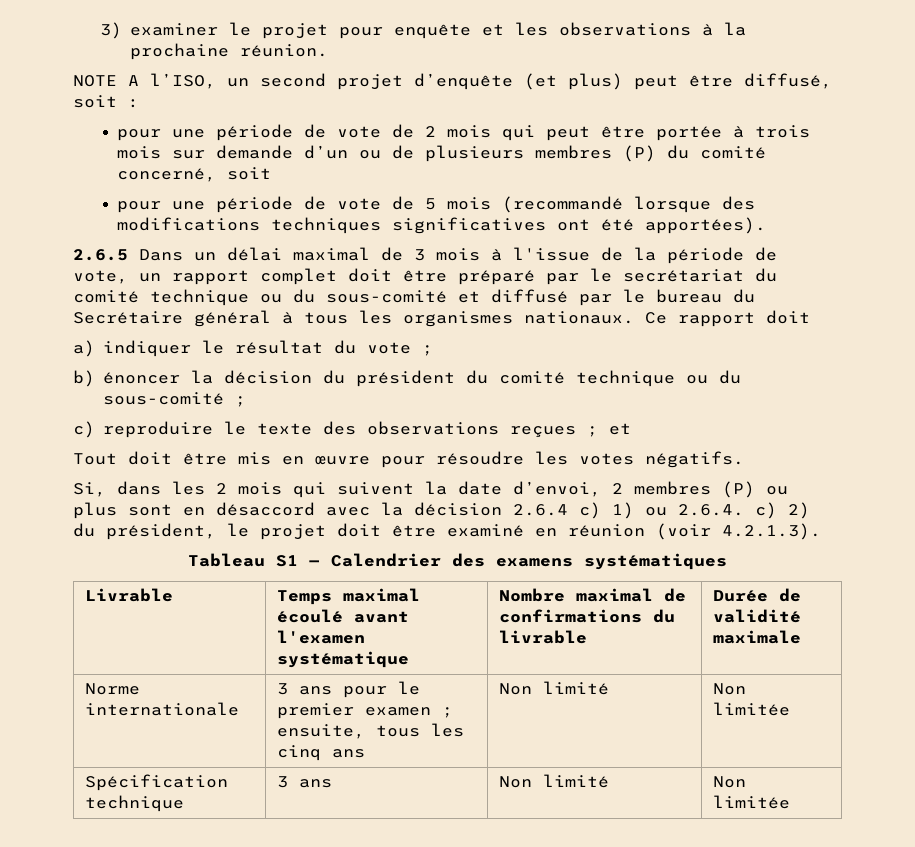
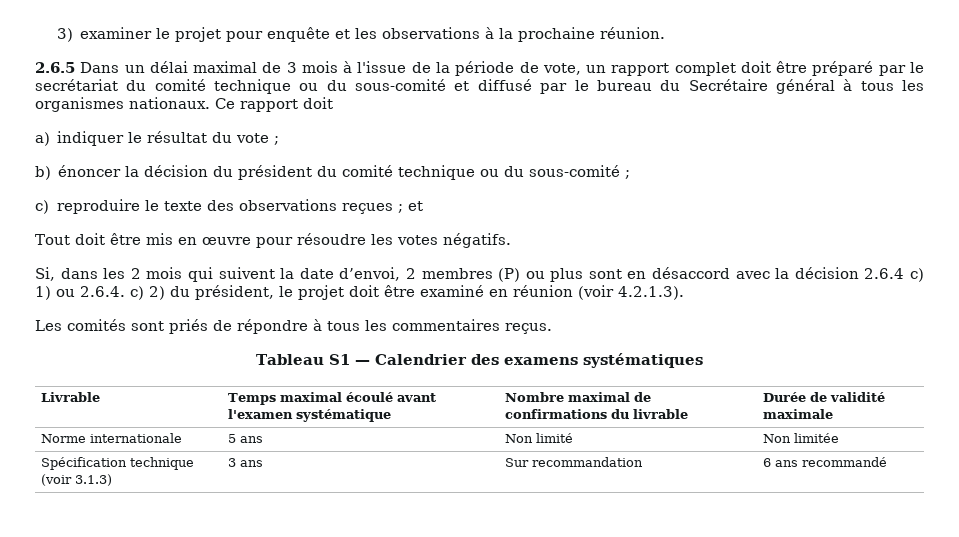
[73,73,832,90] [73,95,139,108] [117,124,811,141] [117,145,767,162] [117,167,272,182] [117,196,756,213] [117,217,767,234] // NOTE A l’ISO, un second projet d’enquête (et plus) peut être diffusé, soit : // pour une période de vote de 2 mois qui peut être portée à trois mois sur demande d’un ou de plusieurs membres (P) du comité concerné, soit // pour une période de vote de 5 mois (recommandé lorsque des modifications techniques significatives ont été apportées). -> (665, 33) none
(821, 531) none -> [35,319,552,334] // Les comités sont priés de répondre à tous les commentaires reçus.
[276,681,420,698] [276,703,453,719] [276,723,464,739] [276,745,321,761] 3 ans pour le premier examen ; ensuite, tous les cinq -> [228,434,237,443] 5
(184, 803) none -> [41,474,113,486] (voir 3.1.3)
[498,774,609,788] [712,776,746,788] [712,795,790,809] Non limité | Non limitée -> [505,457,644,467] [763,457,888,467] Sur recommandation | 6 ans recommandé

